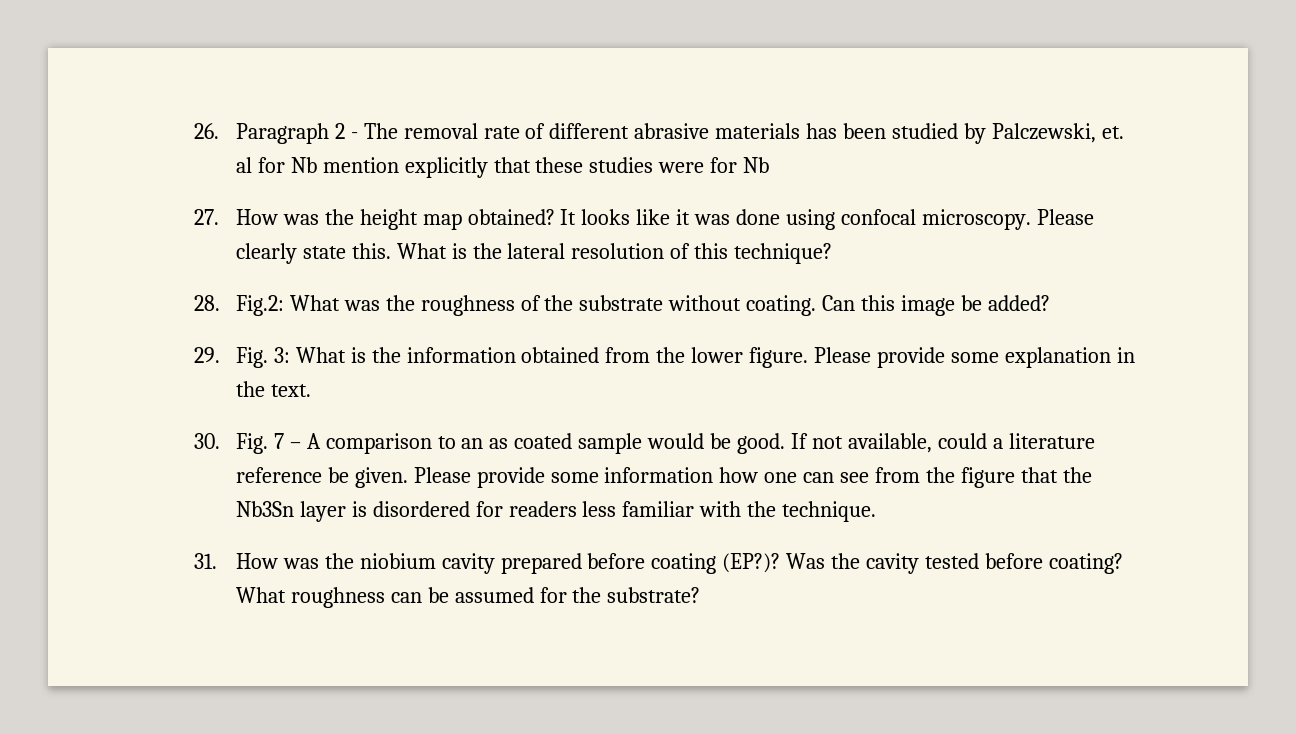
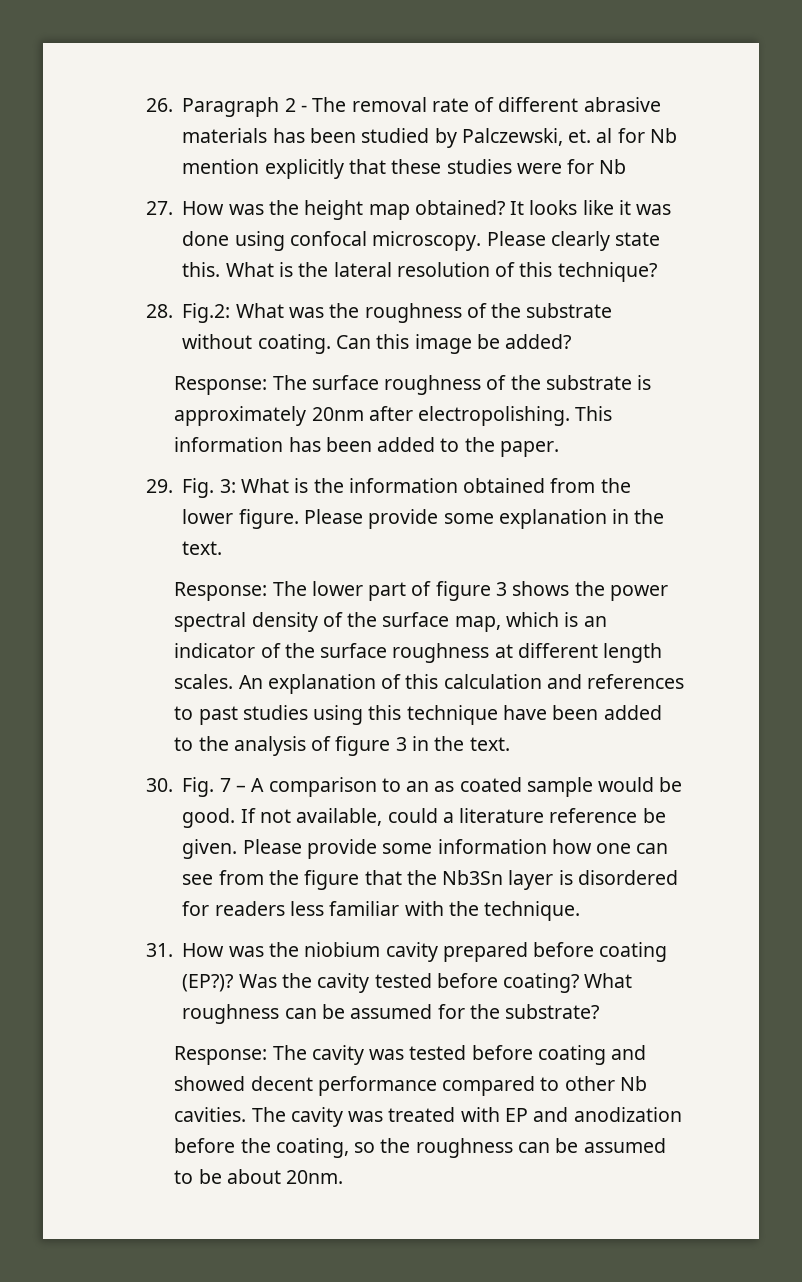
(1050, 303) none -> [174,375,652,395] [174,406,613,426] [174,437,560,457] // Response: The surface roughness of the substrate is approximately 20nm after electropolishing. This information has been added to the paper.
(311, 390) none -> [174,581,668,601] [174,612,607,632] [174,643,663,663] [174,674,685,694] [174,705,662,725] [174,736,510,756] // Response: The lower part of figure 3 shows the power spectral density of the surface map, which is an indicator of the surface roughness at different length scales. An explanation of this calculation and references to past studies using this technique have been added to the analysis of figure 3 in the text.
(701, 595) none -> [174,1045,647,1065] [174,1076,648,1096] [174,1107,682,1127] [174,1138,666,1158] [174,1169,344,1184] // Response: The cavity was tested before coating and showed decent performance compared to other Nb cavities. The cavity was treated with EP and anodization before the coating, so the roughness can be assumed to be about 20nm.

